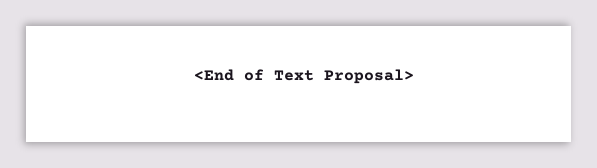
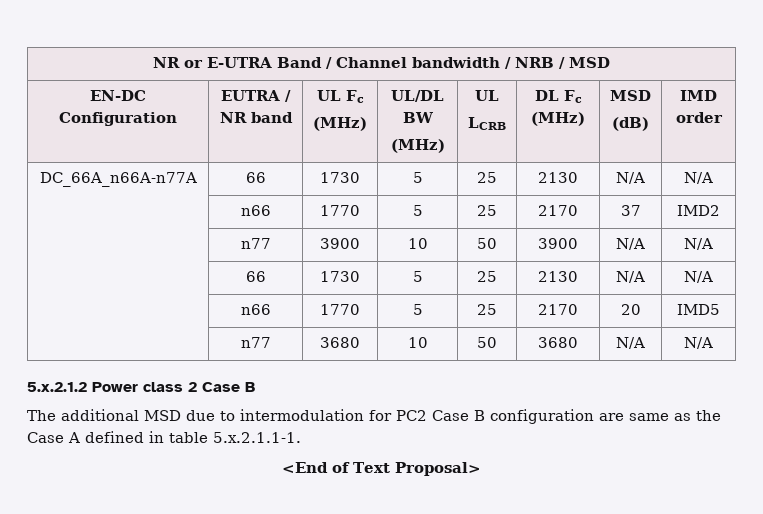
(193, 75) none -> [153,57,610,69] [90,90,146,101] [59,112,177,126] [221,90,291,102] [219,112,293,123] [316,90,364,103] [313,117,367,131] [391,90,444,102] [402,112,434,123] [390,139,445,153] [475,90,499,101] [468,117,506,130] [534,90,582,103] [531,112,585,126] [610,90,651,101] [612,117,649,131] [680,90,717,101] [675,112,723,123] [39,172,197,187] [245,172,266,183] [320,172,360,183] [412,172,423,183] [477,172,497,183] [538,172,578,183] [616,172,645,184] [684,172,713,184] [240,205,271,216] [320,205,360,216] [412,205,423,216] [477,205,497,216] [538,205,578,216] [620,205,641,216] [677,205,720,216] [240,238,271,249] [320,238,360,249] [407,238,428,249] [477,238,497,249] [538,238,578,249] [616,238,645,250] [684,238,713,250] [245,271,266,282] [320,271,360,282] [412,271,423,282] [477,271,497,282] [538,271,578,282] [616,271,645,283] [684,271,713,283] [240,304,271,315] [320,304,360,315] [412,304,423,315] [477,304,497,315] [538,304,578,315] [620,304,641,315] [677,304,720,315] [240,337,271,348] [320,337,360,348] [407,337,428,348] [477,337,497,348] [538,337,578,348] [616,337,645,349] [684,337,713,349] [27,382,255,392] [27,409,721,424] [27,431,301,443] NR or E-UTRA Band / Channel bandwidth / NRB / MSD // EN-DC Configuration | EUTRA / NR band | UL Fc // (MHz) | UL/DL BW // (MHz) | UL // LCRB | DL Fc (MHz) | MSD // (dB) | IMD order // DC_66A_n66A-n77A | 66 | 1730 | 5 | 25 | 2130 | N/A | N/A // | n66 | 1770 | 5 | 25 | 2170 | 37 | IMD2 // | n77 | 3900 | 10 | 50 | 3900 | N/A | N/A // | 66 | 1730 | 5 | 25 | 2130 | N/A | N/A // | n66 | 1770 | 5 | 25 | 2170 | 20 | IMD5 // | n77 | 3680 | 10 | 50 | 3680 | N/A | N/A // 5.x.2.1.2 Power class 2 Case B // The additional MSD due to intermodulation for PC2 Case B configuration are same as the Case A defined in table 5.x.2.1.1-1. //

